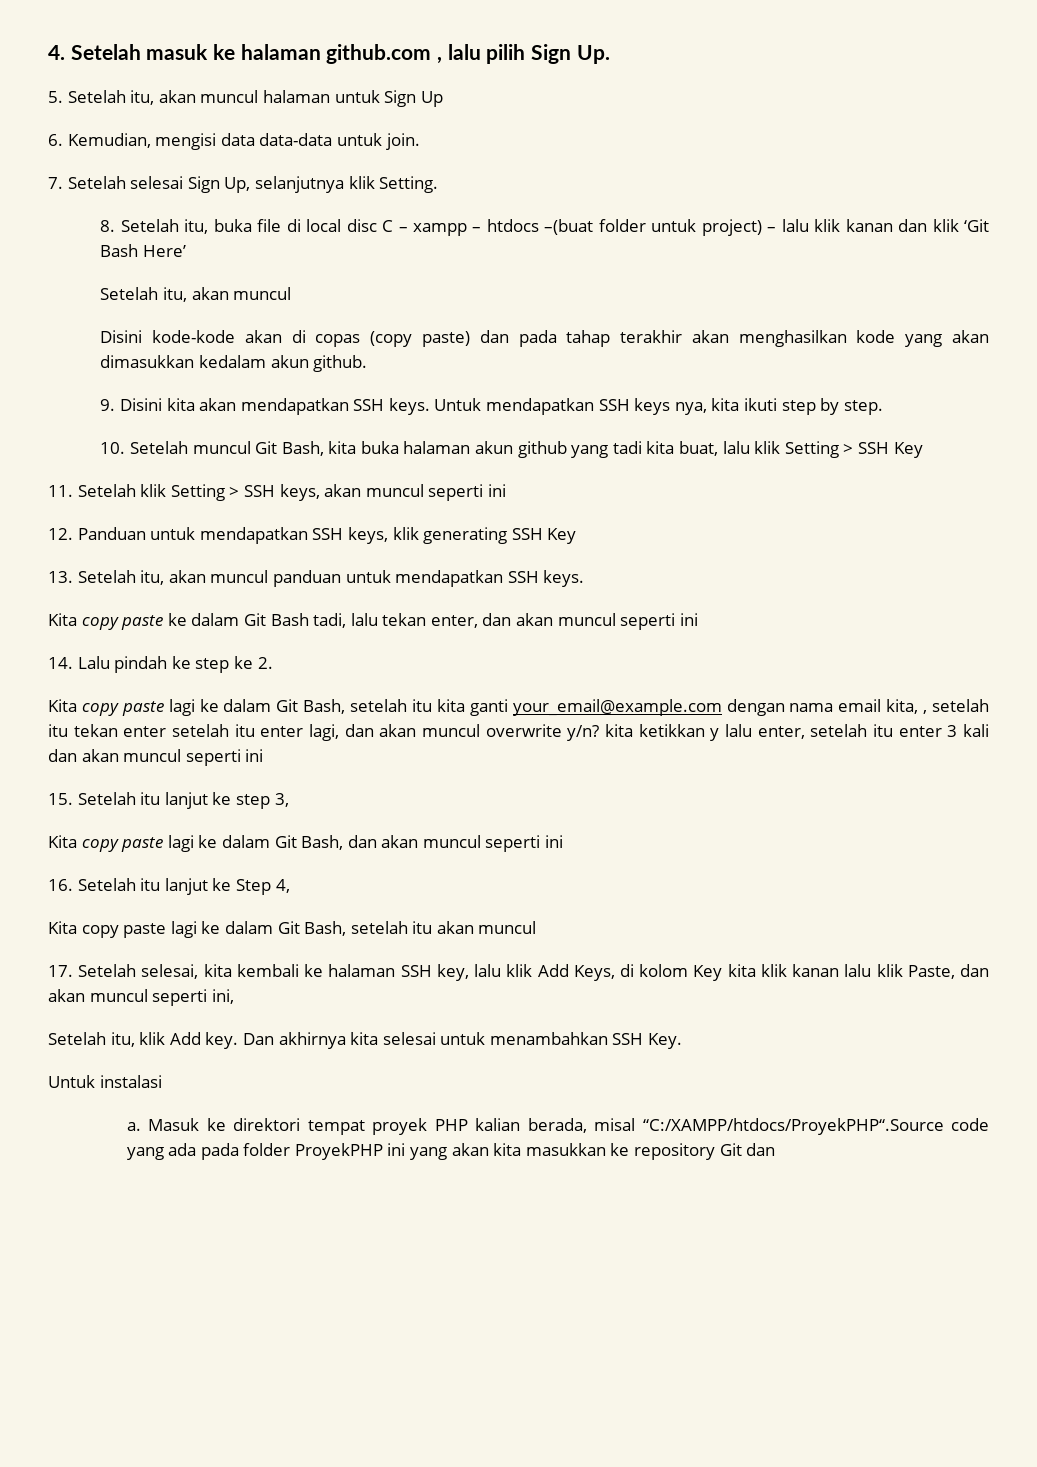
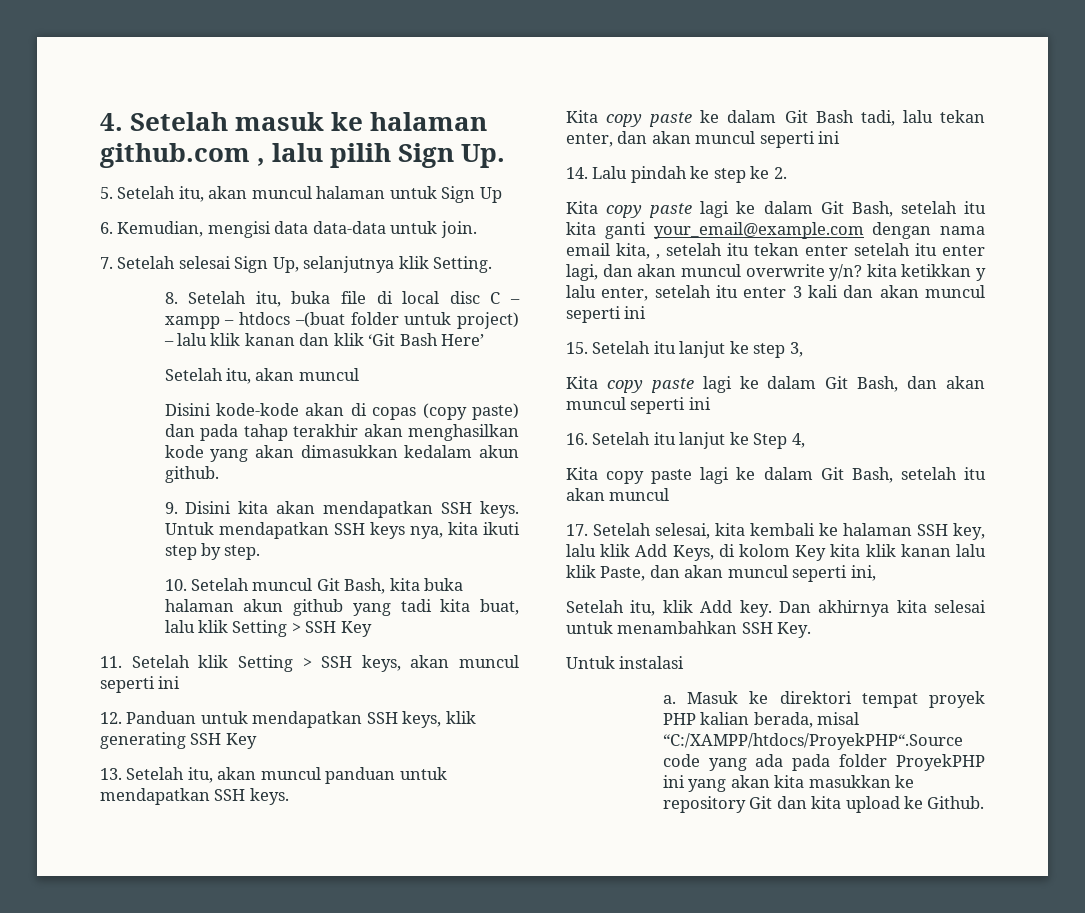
(776, 1149) none -> [811,796,985,813] kita upload ke Github.

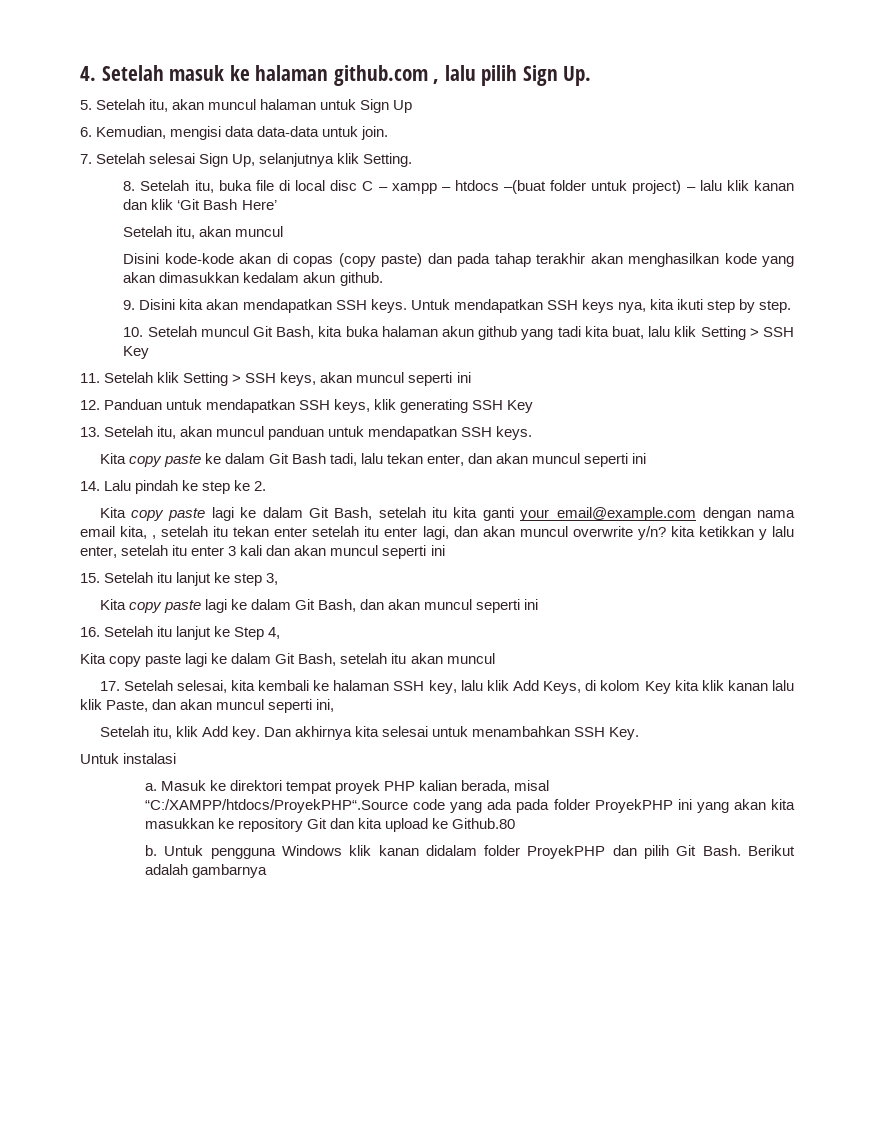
[927,796,985,809] Github. -> [452,818,516,829] [145,845,796,859] [145,864,268,878] Github.80 // b. Untuk pengguna Windows klik kanan didalam folder ProyekPHP dan pilih Git Bash. Berikut adalah gambarnya

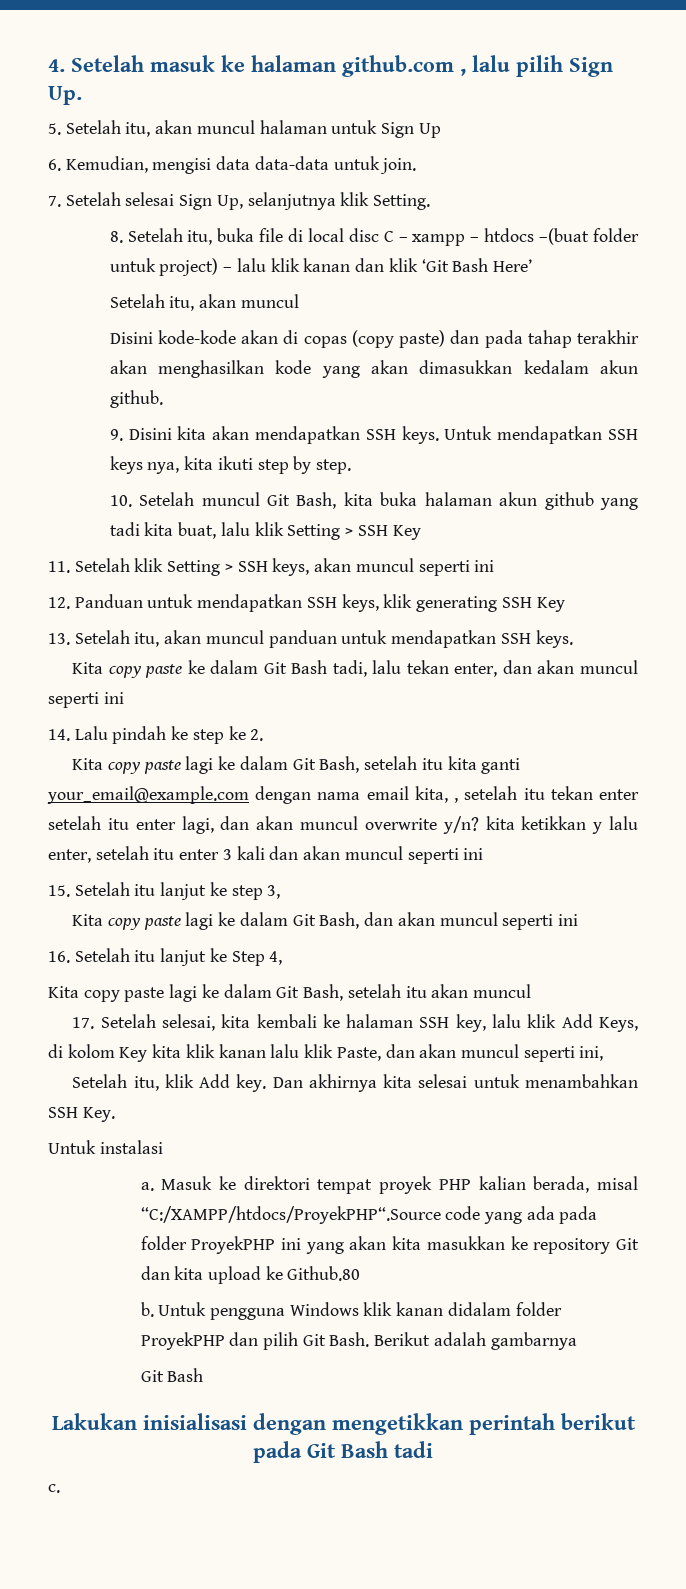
(268, 871) none -> [140,1368,204,1382] [51,1413,636,1435] [253,1441,433,1463] [48,1484,60,1493] // Git Bash // Lakukan inisialisasi dengan mengetikkan perintah berikut pada Git Bash tadi // c.

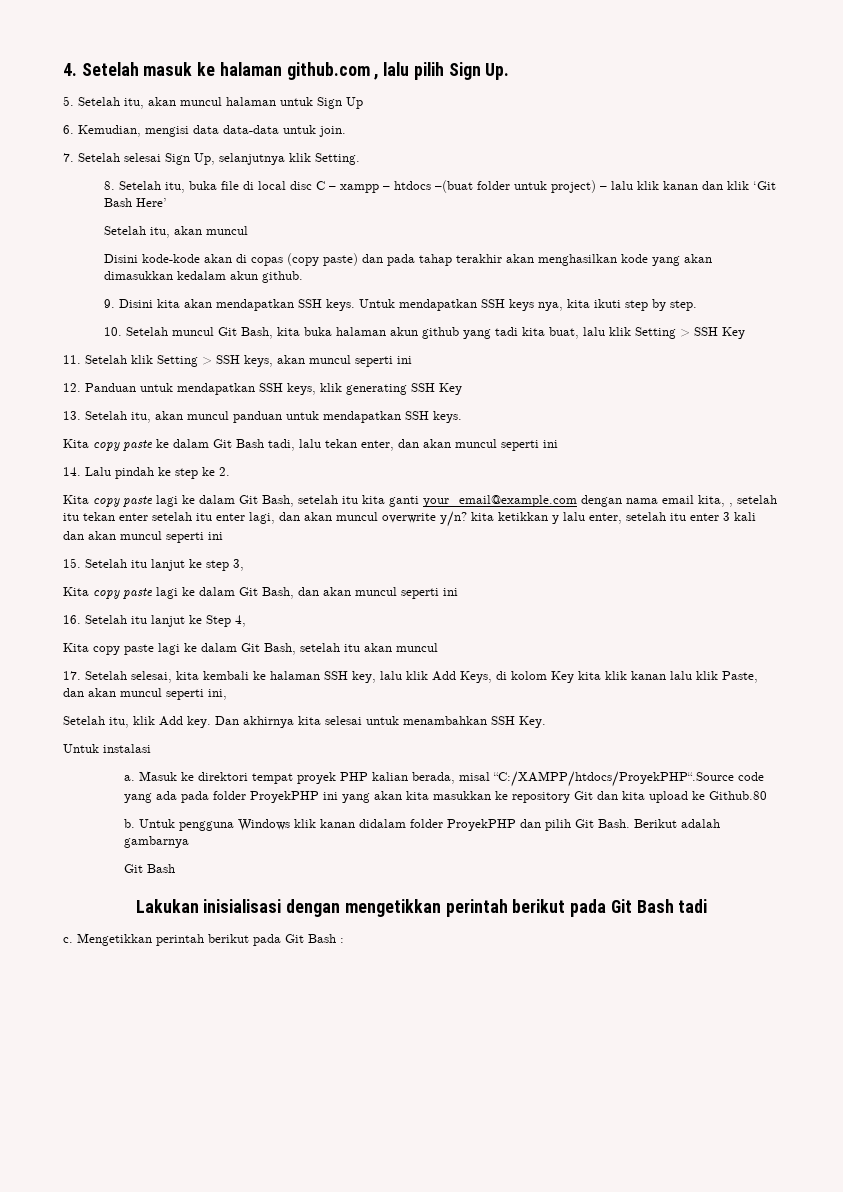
(60, 1488) none -> [77,933,344,946] Mengetikkan perintah berikut pada Git Bash :

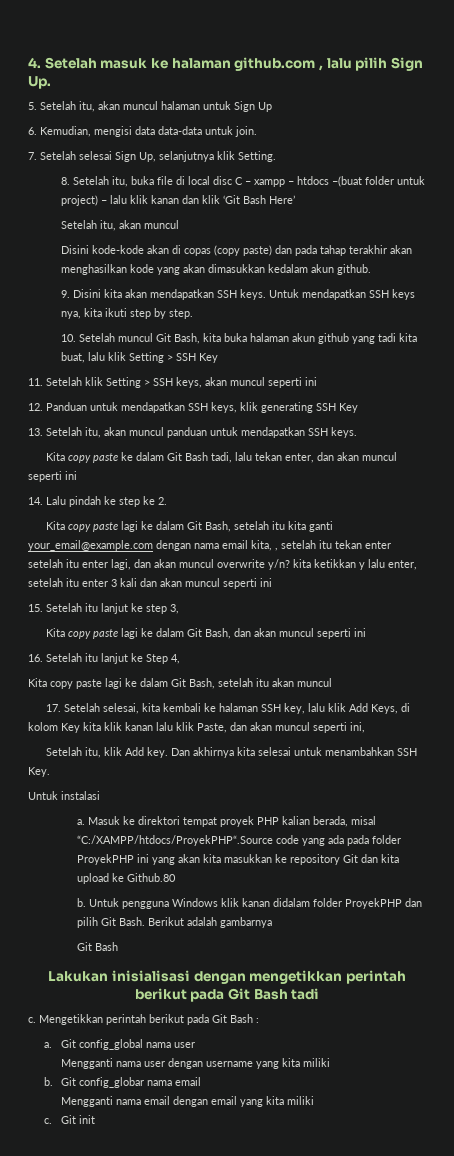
(344, 940) none -> [44,1039,195,1050] [60,1058,330,1069] [44,1077,201,1088] [60,1096,314,1107] [44,1115,95,1124] // a. Git config_global nama user // Mengganti nama user dengan username yang kita miliki // b. Git config_globar nama email // Mengganti nama email dengan email yang kita miliki // c. Git init

